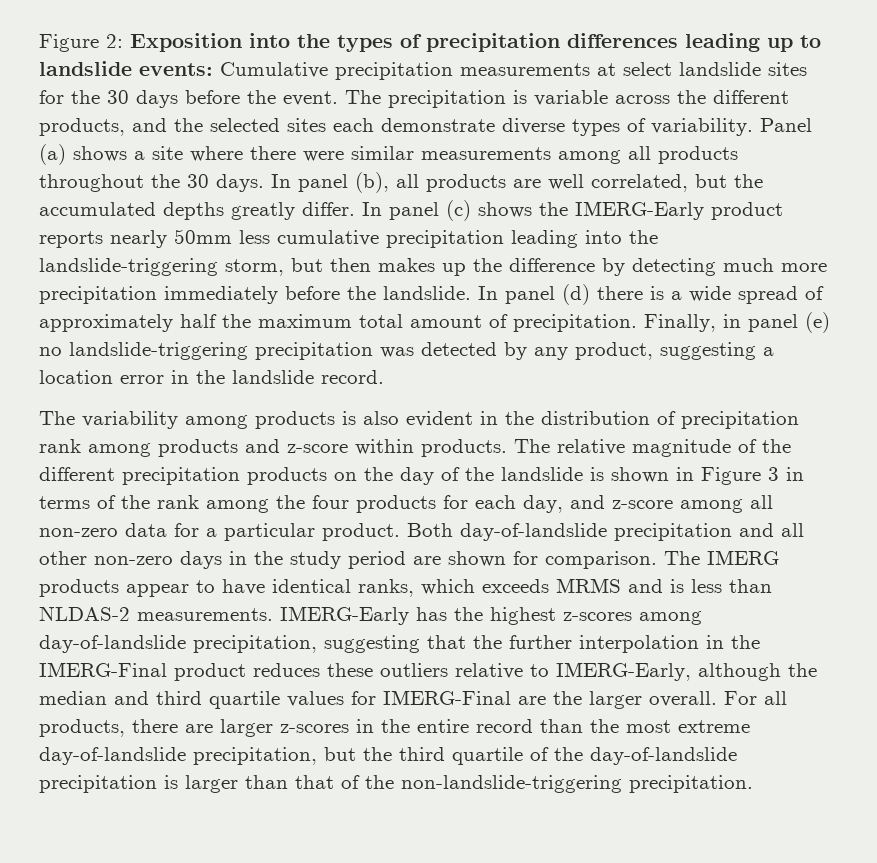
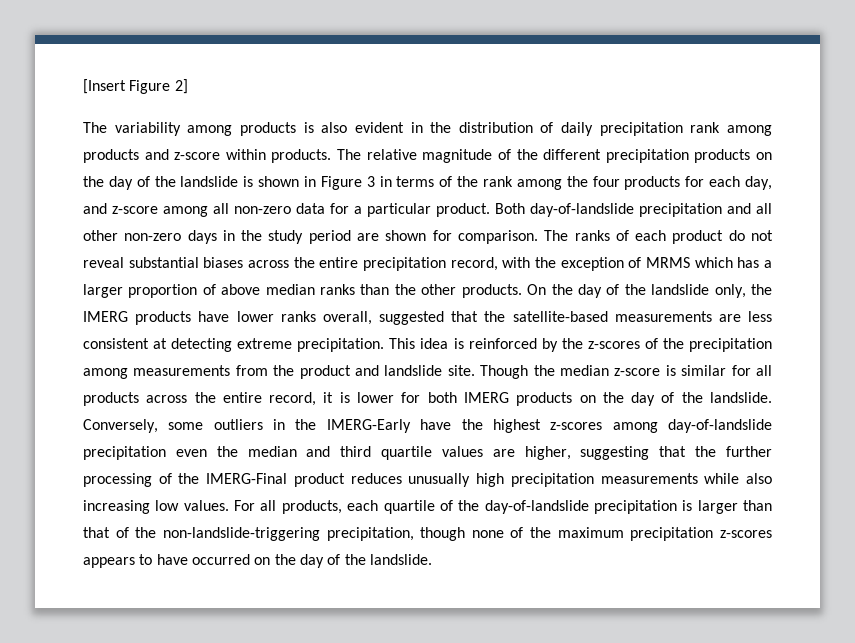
[39,33,821,52] [39,61,807,80] [39,90,789,108] [39,118,812,136] [39,144,738,165] [39,172,763,193] [39,200,783,221] [39,229,658,248] [39,258,827,276] [39,284,824,305] [39,312,830,333] [39,342,774,360] [39,370,384,384] Figure 2: Exposition into the types of precipitation differences leading up to landslide events: Cumulative precipitation measurements at select landslide sites for the 30 days before the event. The precipitation is variable across the different products, and the selected sites each demonstrate diverse types of variability. Panel (a) shows a site where there were similar measurements among all products throughout the 30 days. In panel (b), all products are well correlated, but the accumulated depths greatly differ. In panel (c) shows the IMERG-Early product reports nearly 50mm less cumulative precipitation leading into the landslide-triggering storm, but then makes up the difference by detecting much more precipitation immediately before the landslide. In panel (d) there is a wide spread of approximately half the maximum total amount of precipitation. Finally, in panel (e) no landslide-triggering precipitation was detected by any product, suggesting a location error in the landslide record. -> [83,79,188,94] [Insert Figure 2]
(676, 418) none -> [561,122,594,136] daily
[707,550,779,565] [39,578,772,597] [39,606,447,625] IMERG products appear to have identical ranks, which exceeds MRMS and is less than NLDAS-2 measurements. IMERG-Early has -> [574,230,773,244] [83,257,772,271] [83,284,772,298] [83,311,772,325] [83,338,772,352] [83,365,772,379] [83,392,772,406] [83,419,452,433] ranks of each product do not reveal substantial biases across the entire precipitation record, with the exception of MRMS which has a larger proportion of above median ranks than the other products. On the day of the landslide only, the IMERG products have lower ranks overall, suggested that the satellite-based measurements are less consistent at detecting extreme precipitation. This idea is reinforced by the z-scores of the precipitation among measurements from the product and landslide site. Though the median z-score is similar for all products across the entire record, it is lower for both IMERG products on the day of the landslide. Conversely, some outliers in the IMERG-Early have
[193,635,760,653] [39,662,781,681] precipitation, suggesting that the further interpolation in the IMERG-Final product reduces these outliers relative to IMERG-Early, although -> [83,446,207,460] precipitation even
[351,690,787,709] [39,719,750,737] [39,747,445,765] for IMERG-Final are the larger overall. For all products, there are larger z-scores in the entire record than the most extreme day-of-landslide precipitation, but the third -> [492,446,772,460] [83,473,773,487] [83,500,379,514] are higher, suggesting that the further processing of the IMERG-Final product reduces unusually high precipitation measurements while also increasing low values. For all products, each
[629,775,753,793] precipitation. -> [326,527,772,541] [83,554,432,568] precipitation, though none of the maximum precipitation z-scores appears to have occurred on the day of the landslide.

